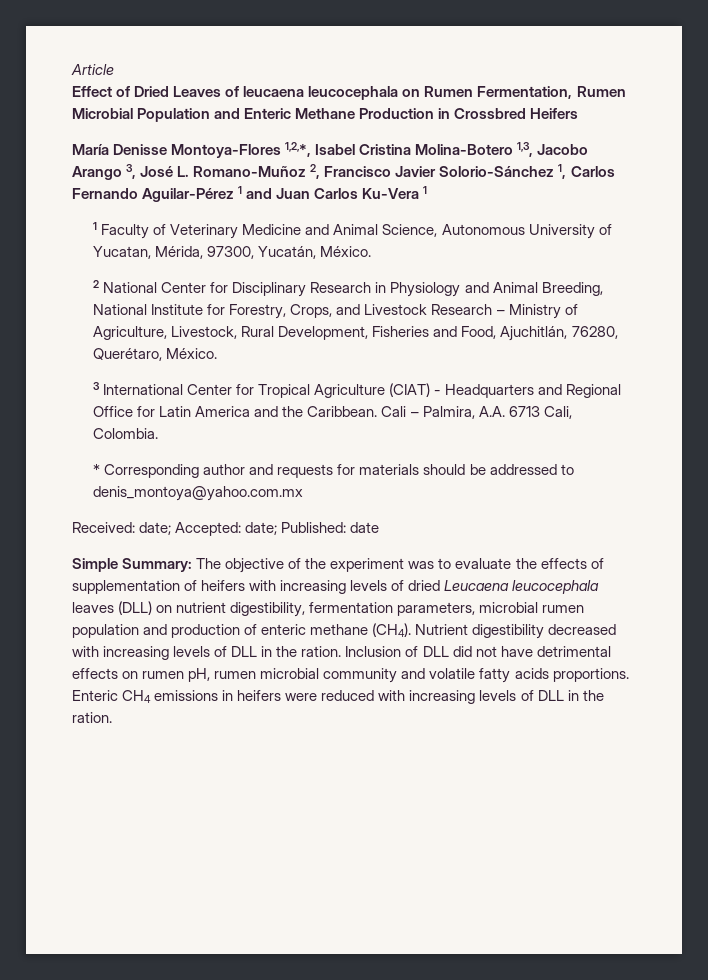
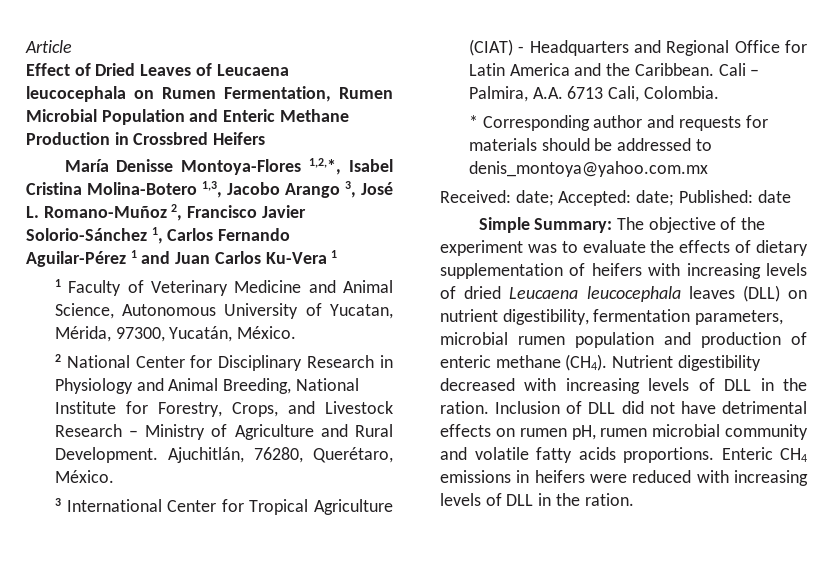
[243,86,305,97] leucaena -> [216,64,289,76] Leucaena
[93,326,497,340] Agriculture, Livestock, Rural Development, Fisheries and Food, -> [234,424,393,440] [54,447,158,463] Agriculture and Rural Development.
(604, 563) none -> [756,240,808,256] dietary

